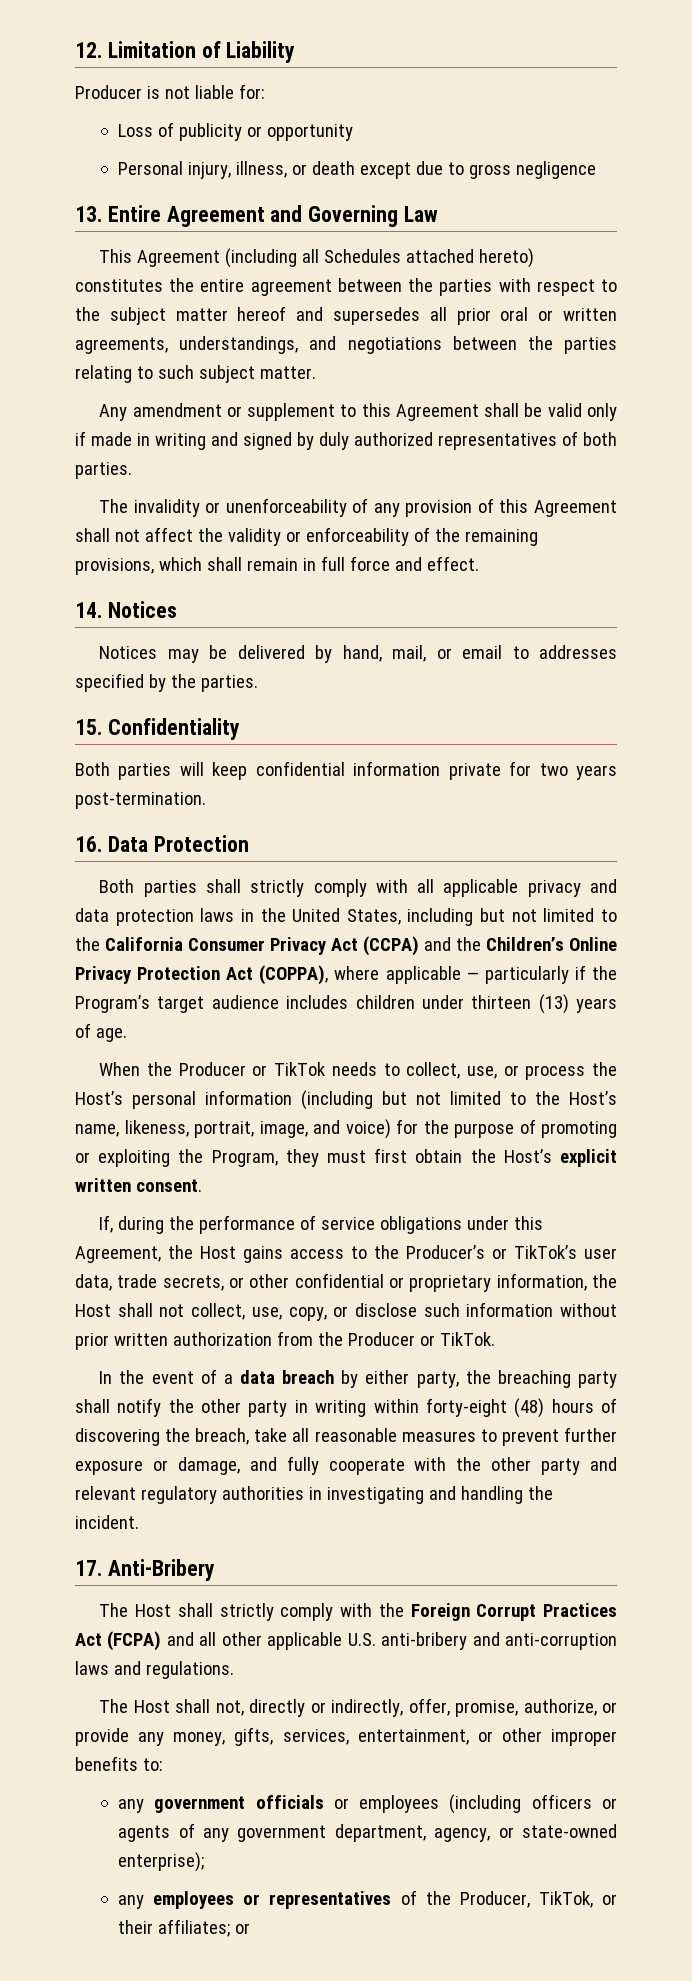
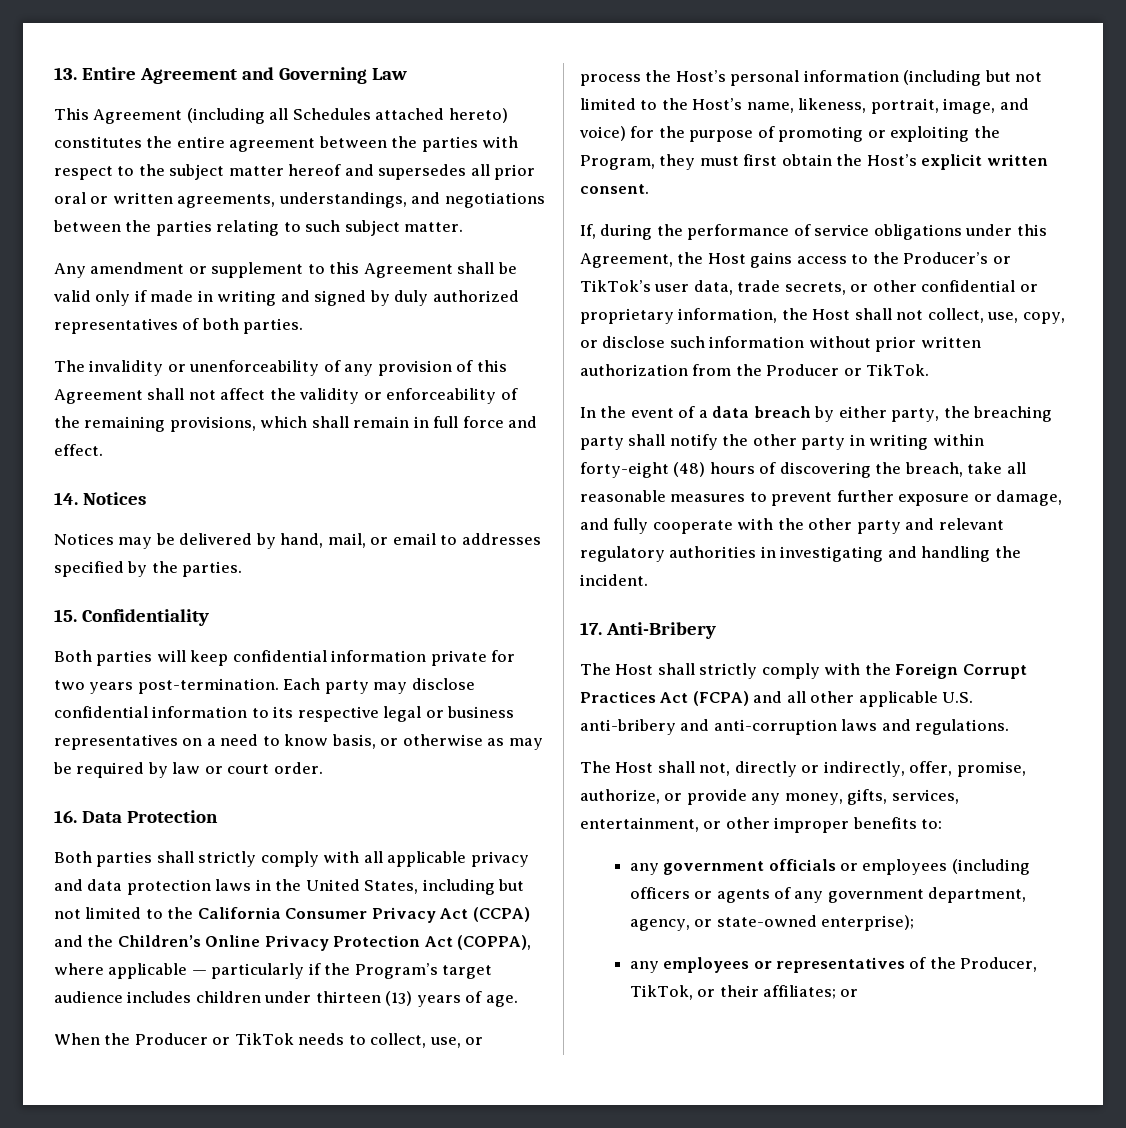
[75,41,296,63] [75,84,265,99] [118,122,354,141] [118,161,597,179] 12. Limitation of Liability // Producer is not liable for: // Loss of publicity or opportunity // Personal injury, illness, or death except due to gross negligence // -> (54, 73) none
(206, 800) none -> [283,678,475,694] [54,706,515,722] [54,734,543,750] [53,762,323,778] Each party may disclose confidential information to its respective legal or business representatives on a need to know basis, or otherwise as may be required by law or court order.

